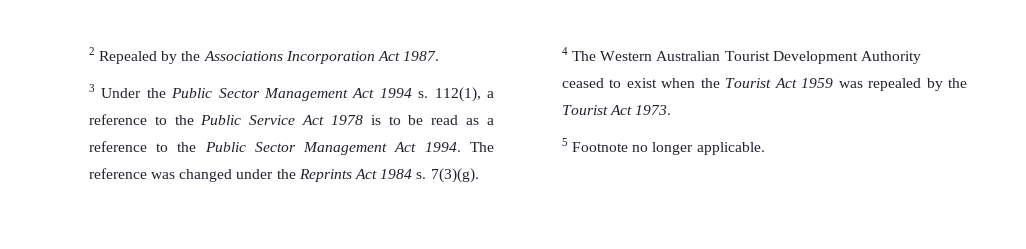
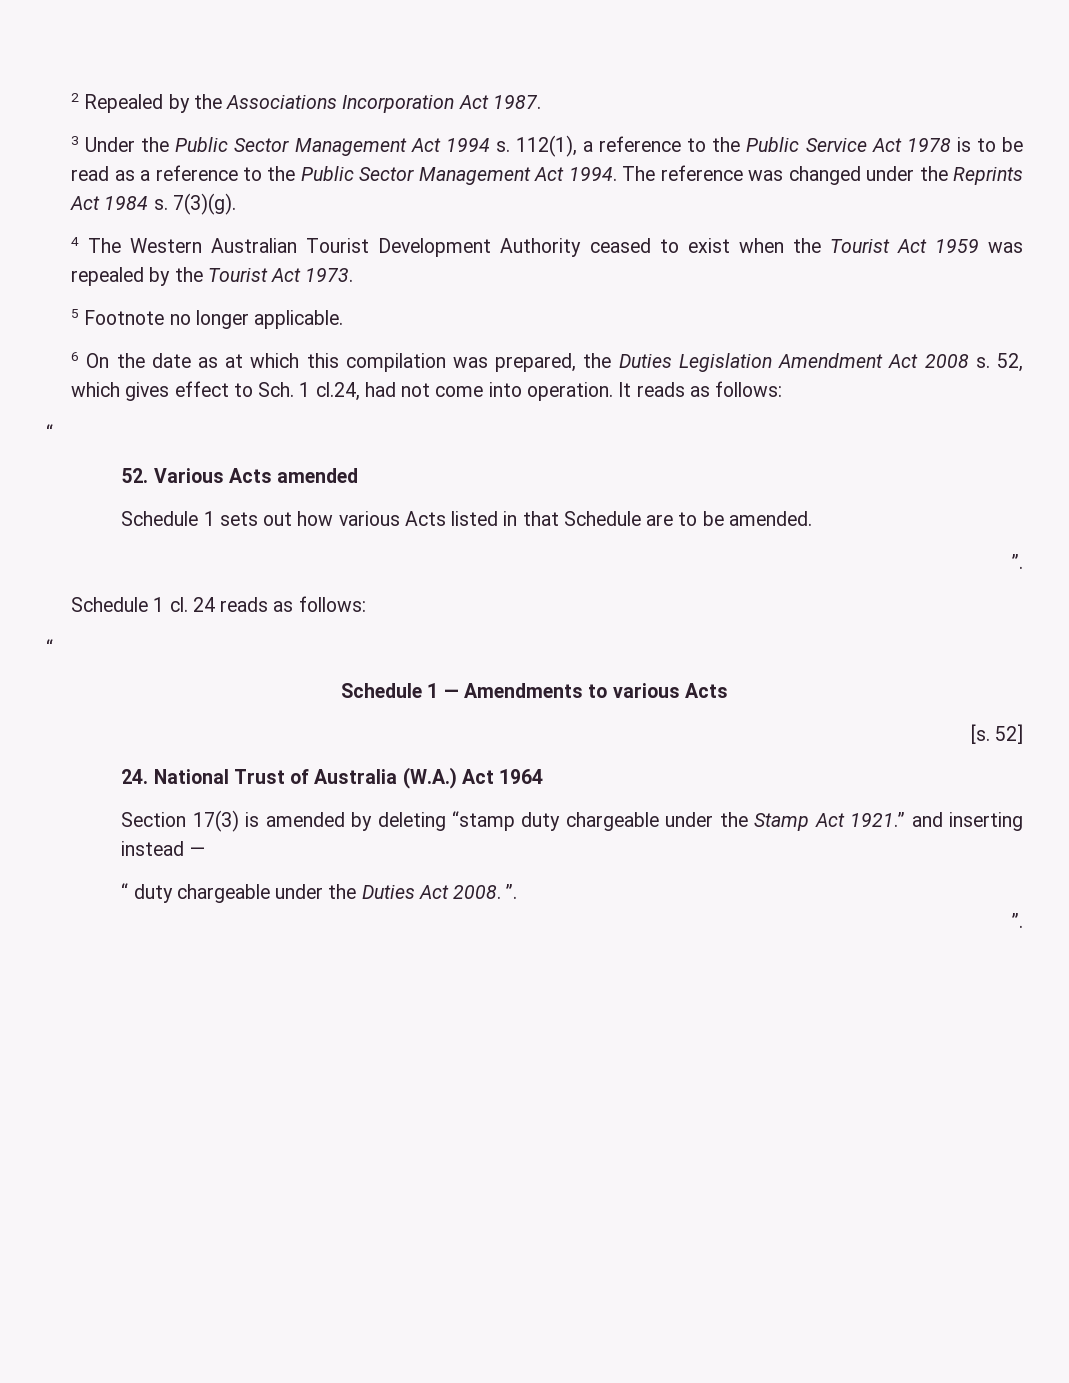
(765, 148) none -> [71,352,1023,372] [71,381,783,401] [46,424,53,440] [121,468,359,483] [121,511,813,526] [1012,554,1023,569] [71,596,366,612] [46,639,53,655] [341,683,728,698] [970,724,1023,744] [121,767,544,789] [121,810,1023,832] [121,841,205,856] [121,883,518,903] [1012,913,1023,928] // 6 On the date as at which this compilation was prepared, the Duties Legislation Amendment Act 2008 s. 52, which gives effect to Sch. 1 cl.24, had not come into operation. It reads as follows: // “ // 52. Various Acts amended // Schedule 1 sets out how various Acts listed in that Schedule are to be amended. // ”. // Schedule 1 cl. 24 reads as follows: // “ // Schedule 1 — Amendments to various Acts // [s. 52] // 24. National Trust of Australia (W.A.) Act 1964 // Section 17(3) is amended by deleting “stamp duty chargeable under the Stamp Act 1921.” and inserting instead — // “ duty chargeable under the Duties Act 2008. ”. // ”.

